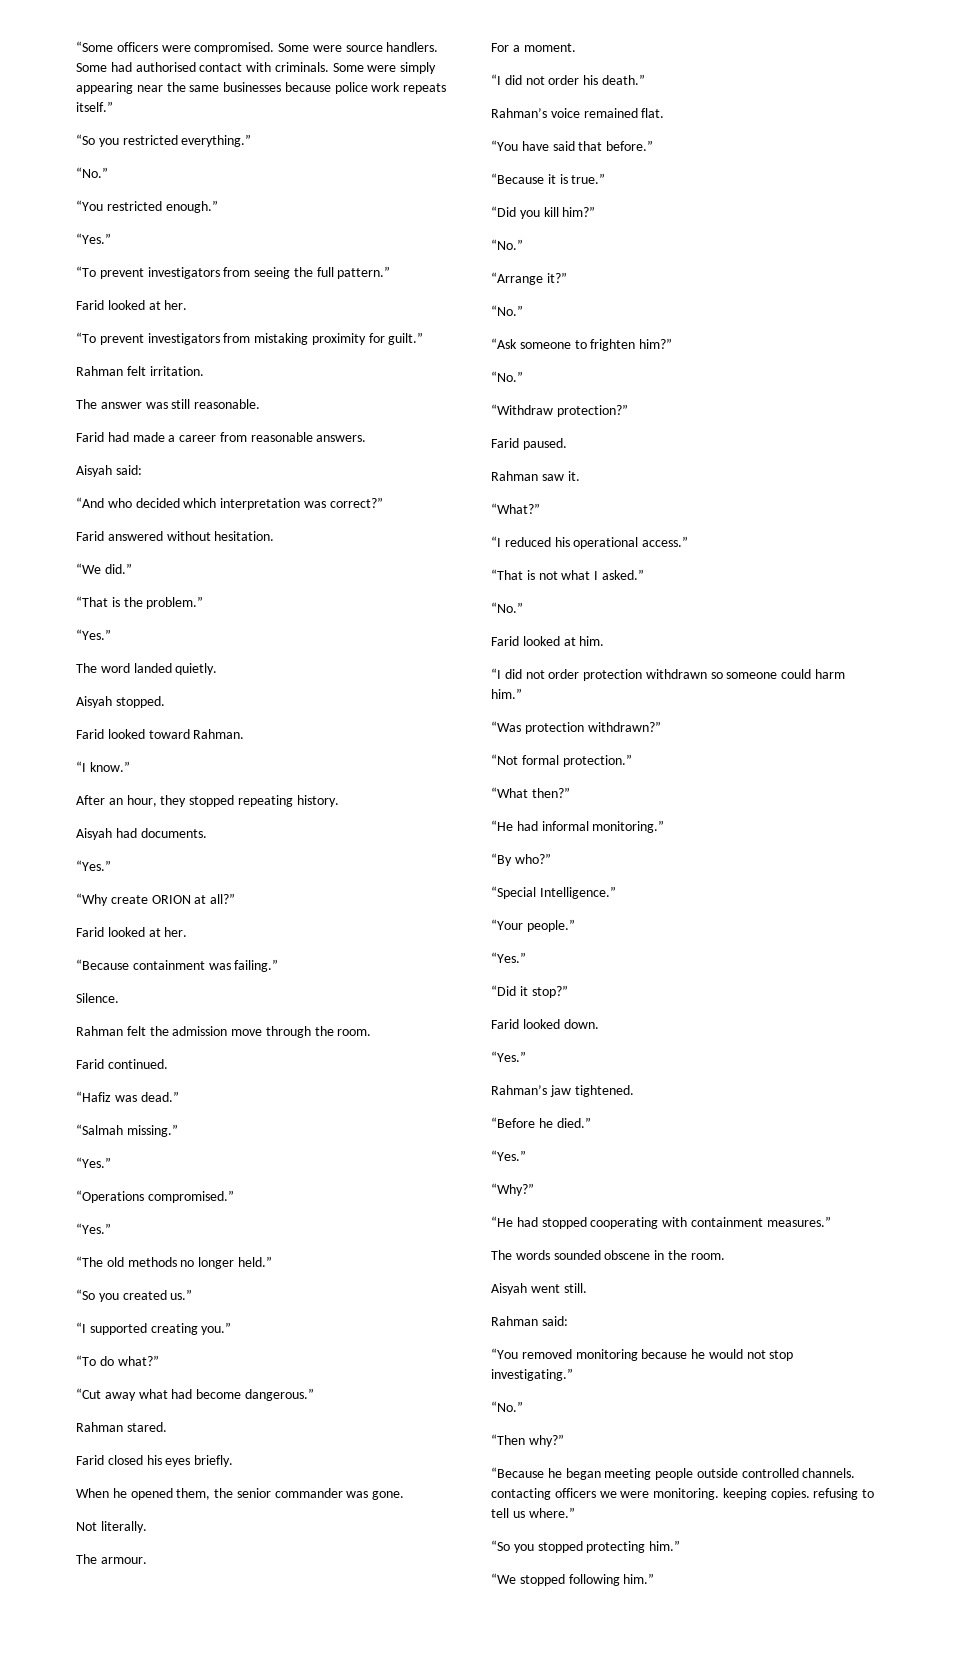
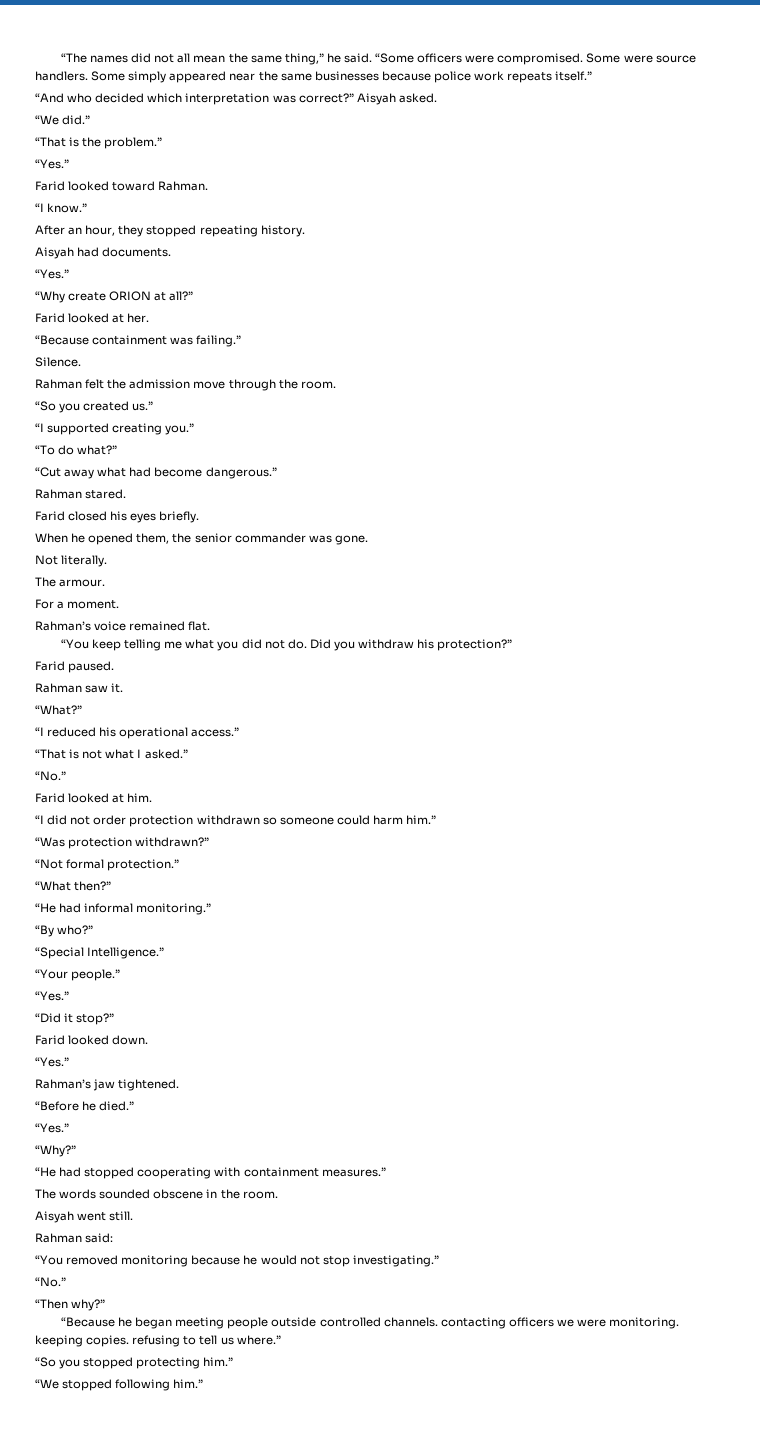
(76, 46) none -> [60,53,372,65] “The names did not all mean the same thing,” he said.
[110,62,437,74] [76,82,133,94] had authorised contact with criminals. Some were simply appearing -> [128,71,227,83] simply appeared
[76,134,252,147] [76,167,108,178] [76,200,218,213] [76,233,111,244] [76,266,391,279] [76,300,188,310] [76,332,424,345] [76,366,204,376] [76,399,261,409] [76,432,367,442] [76,465,142,477] // “So you restricted everything.” // “No.” // “You restricted enough.” // “Yes.” // “To prevent investigators from seeing the full pattern.” // Farid looked at her. // “To prevent investigators from mistaking proximity for guilt.” // Rahman felt irritation. // The answer was still reasonable. // Farid had made a career from reasonable answers. // Aisyah said: -> (593, 76) none
[76,531,275,541] // Farid answered without hesitation. -> [356,93,437,105] Aisyah asked.
[76,663,218,675] [76,696,165,708] // The word landed quietly. // Aisyah stopped. -> (69, 164) none
[76,1059,168,1069] [76,1091,179,1102] [76,1124,178,1137] [76,1157,111,1168] [76,1190,234,1203] [76,1223,111,1234] [76,1256,272,1269] // Farid continued. // “Hafiz was dead.” // “Salmah missing.” // “Yes.” // “Operations compromised.” // “Yes.” // “The old methods no longer held.” -> (336, 385) none
[491,74,645,85] // “I did not order his death.” -> (120, 604) none
[521,140,654,151] [491,173,606,184] [491,206,596,219] [491,239,523,250] [491,272,567,285] [491,305,523,316] [491,338,673,351] [491,371,523,382] [491,404,553,415] have said that before.” // “Because it is true.” // “Did you kill him?” // “No.” // “Arrange it?” // “No.” // “Ask someone to frighten him?” // “No.” // “Withdraw -> [91,639,435,651] keep telling me what you did not do. Did you withdraw his

